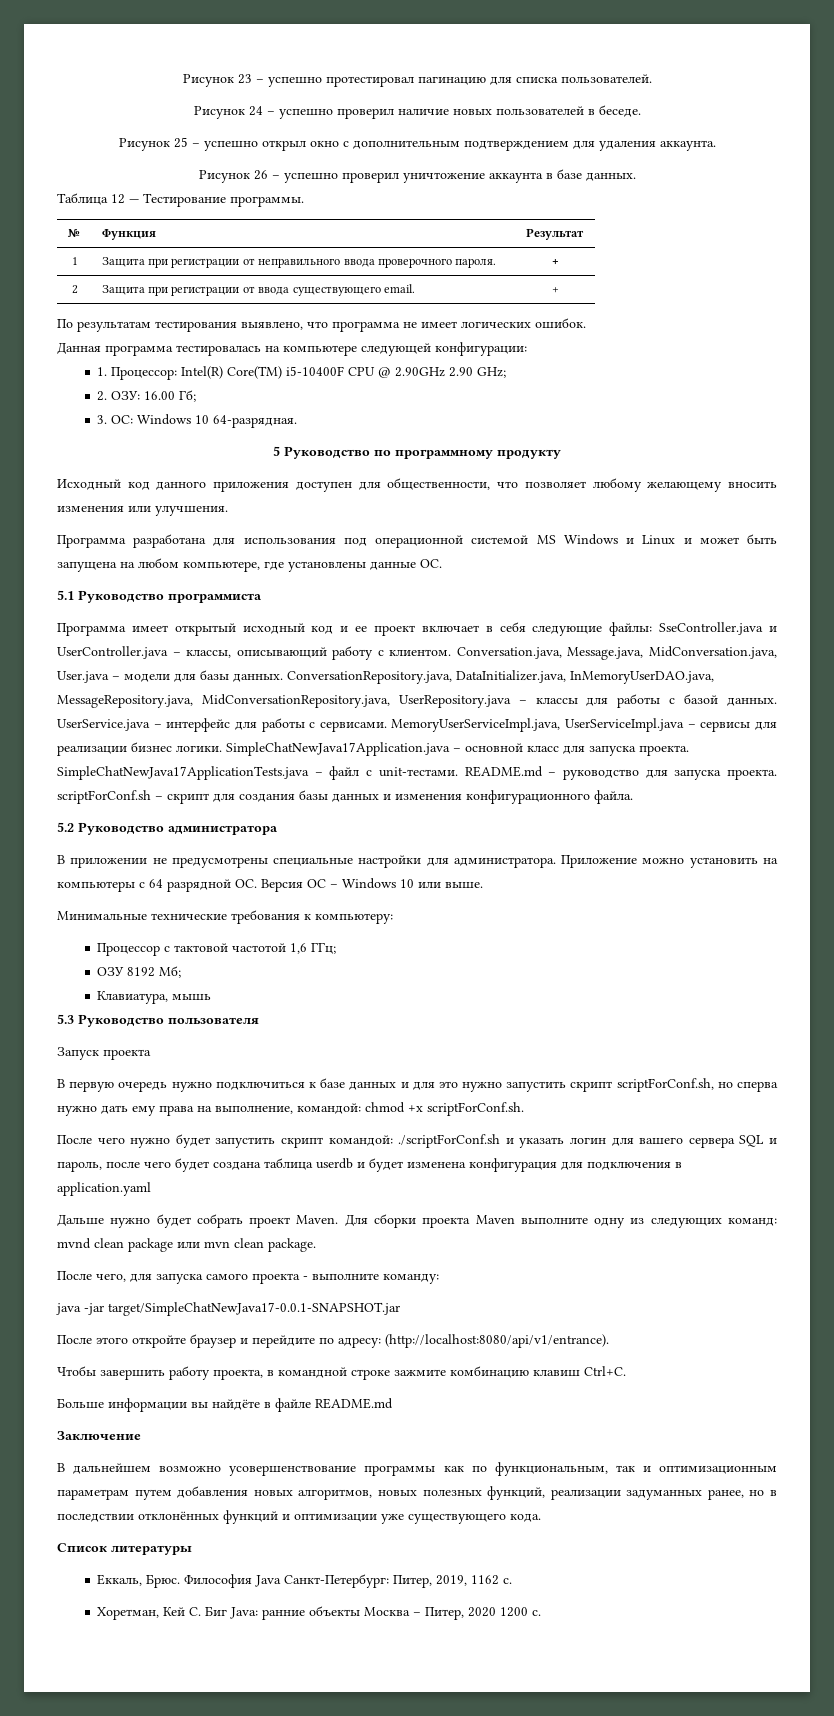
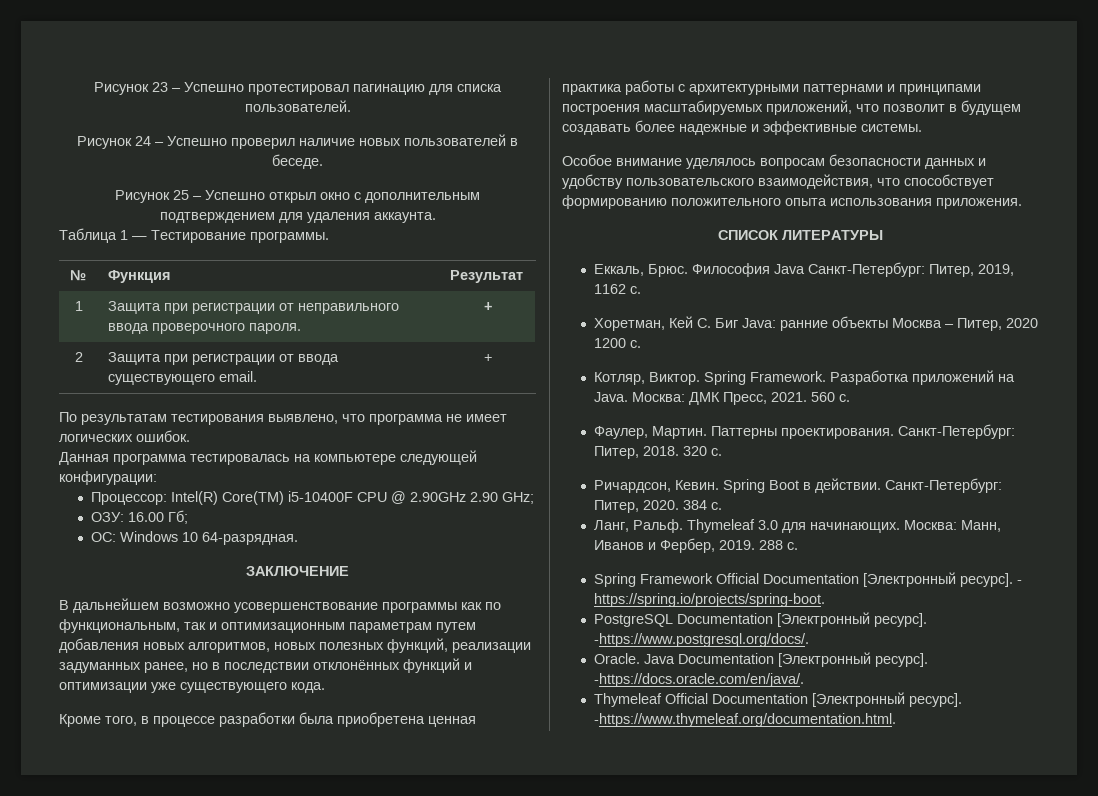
[267,77,322,87] успешно -> [184,82,244,92] Успешно
[278,109,333,119] успешно -> [167,136,227,146] Успешно
[203,141,258,151] успешно -> [205,190,265,200] Успешно
[198,169,636,183] // Рисунок 26 – успешно проверил уничтожение аккаунта в базе данных. -> (436, 217) none
[111,194,125,204] 12 -> [120,230,128,240] 1
[97,367,108,376] 1. -> (157, 478) none
[97,391,108,401] 2. -> (535, 498) none
[97,415,108,424] 3. -> (189, 517) none
[273,446,561,459] [57,478,778,492] [57,506,228,516] [57,534,778,548] [57,558,442,572] [57,590,262,603] [57,622,777,636] [57,646,777,660] [57,670,714,684] [57,694,778,708] [57,718,777,732] [57,742,689,756] [57,766,777,780] [57,790,633,804] [57,822,278,835] [57,855,778,868] [57,878,483,892] [57,910,393,924] [97,943,337,956] [97,966,182,978] [97,991,212,1004] [57,1014,259,1027] [57,1047,151,1060] [57,1078,778,1092] [57,1102,524,1116] [57,1134,778,1148] [57,1158,682,1172] [57,1182,151,1196] [57,1214,778,1228] [57,1238,316,1252] [57,1271,439,1284] [56,1302,400,1316] [57,1334,609,1348] [57,1366,626,1380] [57,1398,393,1412] [57,1431,141,1440] 5 Руководство по программному продукту // Исходный код данного приложения доступен для общественности, что позволяет любому желающему вносить изменения или улучшения. // Программа разработана для использования под операционной системой MS Windows и Linux и может быть запущена на любом компьютере, где установлены данные ОС. // 5.1 Руководство программиста // Программа имеет открытый исходный код и ее проект включает в себя следующие файлы: SseController.java и UserController.java – классы, описывающий работу с клиентом. Conversation.java, Message.java, MidConversation.java, User.java – модели для базы данных. ConversationRepository.java, DataInitializer.java, InMemoryUserDAO.java, MessageRepository.java, MidConversationRepository.java, UserRepository.java – классы для работы с базой данных. UserService.java – интерфейс для работы с сервисами. MemoryUserServiceImpl.java, UserServiceImpl.java – сервисы для реализации бизнес логики. SimpleChatNewJava17Application.java – основной класс для запуска проекта. SimpleChatNewJava17ApplicationTests.java – файл с unit-тестами. README.md – руководство для запуска проекта. scriptForConf.sh – скрипт для создания базы данных и изменения конфигурационного файла. // 5.2 Руководство администратора // В приложении не предусмотрены специальные настройки для администратора. Приложение можно установить на компьютеры с 64 разрядной ОС. Версия ОС – Windows 10 или выше. // Минимальные технические требования к компьютеру: // Процессор с тактовой частотой 1,6 ГГц; // ОЗУ 8192 Мб; // Клавиатура, мышь // 5.3 Руководство пользователя // Запуск проекта // В первую очередь нужно подключиться к базе данных и для это нужно запустить скрипт scriptForConf.sh, но сперва нужно дать ему права на выполнение, командой: chmod +x scriptForConf.sh. // После чего нужно будет запустить скрипт командой: ./scriptForConf.sh и указать логин для вашего сервера SQL и пароль, после чего будет создана таблица userdb и будет изменена конфигурация для подключения в application.yaml // Дальше нужно будет собрать проект Maven. Для сборки проекта Maven выполните одну из следующих команд: mvnd clean package или mvn clean package. // После чего, для запуска самого проекта - выполните команду: // java -jar target/SimpleChatNewJava17-0.0.1-SNAPSHOT.jar // После этого откройте браузер и перейдите по адресу: (http://localhost:8080/api/v1/entrance). // Чтобы завершить работу проекта, в командной строке зажмите комбинацию клавиш Ctrl+C. // Больше информации вы найдёте в файле README.md // Заключение -> [246,566,349,576] ЗАКЛЮЧЕНИЕ
[57,1543,192,1555] Список литературы -> [59,712,476,727] [562,80,981,95] [562,100,1021,115] [562,120,922,135] [562,154,986,169] [562,174,994,189] [562,195,1022,209] [718,230,883,240] Кроме того, в процессе разработки была приобретена ценная практика работы с архитектурными паттернами и принципами построения масштабируемых приложений, что позволит в будущем создавать более надежные и эффективные системы. // Особое внимание уделялось вопросам безопасности данных и удобству пользовательского взаимодействия, что способствует формированию положительного опыта использования приложения. // СПИСОК ЛИТЕРАТУРЫ
(542, 1613) none -> [594,370,1016,385] [594,392,851,405] [594,424,1016,439] [594,446,723,459] [594,478,1003,493] [594,500,723,513] [594,519,1002,533] [594,538,799,553] [594,572,1023,587] [594,593,826,607] [594,612,928,627] [594,633,810,647] [594,652,929,667] [594,673,805,687] [594,692,963,707] [594,713,897,727] // Котляр, Виктор. Spring Framework. Разработка приложений на Java. Москва: ДМК Пресс, 2021. 560 с. // Фаулер, Мартин. Паттерны проектирования. Санкт-Петербург: Питер, 2018. 320 с. // Ричардсон, Кевин. Spring Boot в действии. Санкт-Петербург: Питер, 2020. 384 с. // Ланг, Ральф. Thymeleaf 3.0 для начинающих. Москва: Манн, Иванов и Фербер, 2019. 288 с. // Spring Framework Official Documentation [Электронный ресурс]. - https://spring.io/projects/spring-boot. // PostgreSQL Documentation [Электронный ресурс]. -https://www.postgresql.org/docs/. // Oracle. Java Documentation [Электронный ресурс]. -https://docs.oracle.com/en/java/. // Thymeleaf Official Documentation [Электронный ресурс]. -https://www.thymeleaf.org/documentation.html.

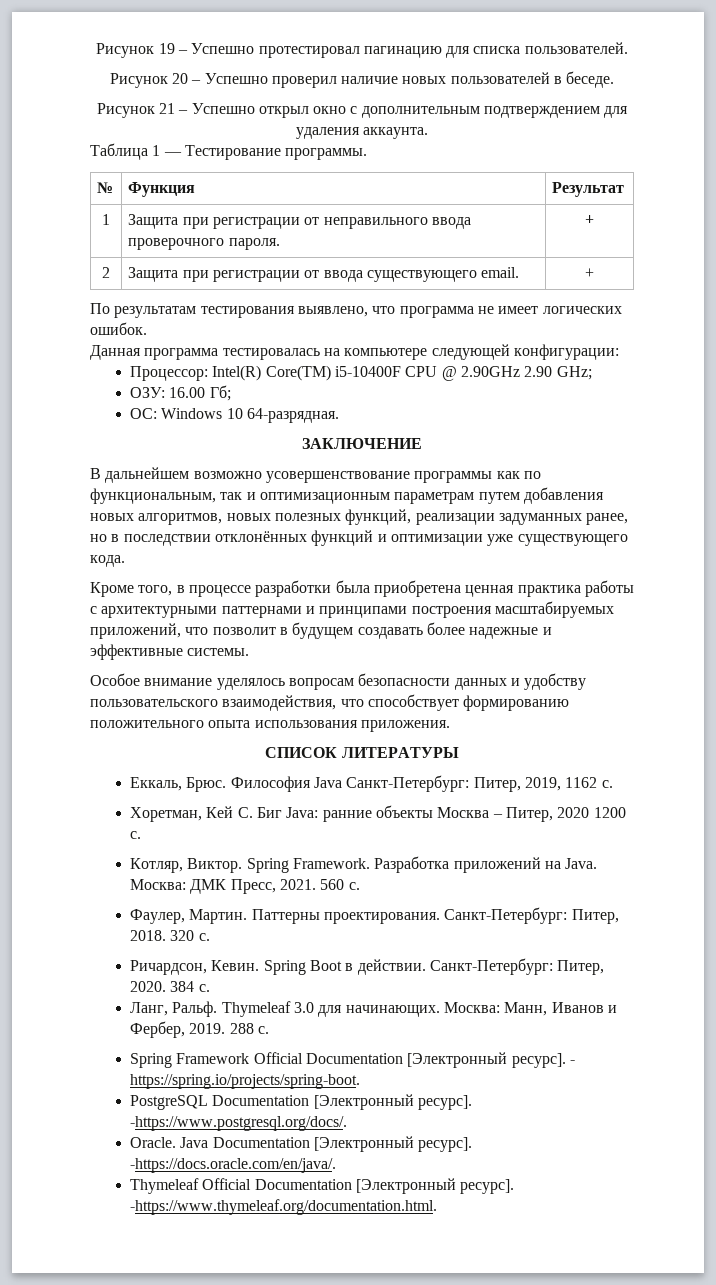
[94,82,168,95] Рисунок 23 -> [96,43,175,58] Рисунок 19
[135,136,151,146] 24 -> [171,73,188,84] 20
[173,190,189,200] 25 -> [158,103,175,114] 21

